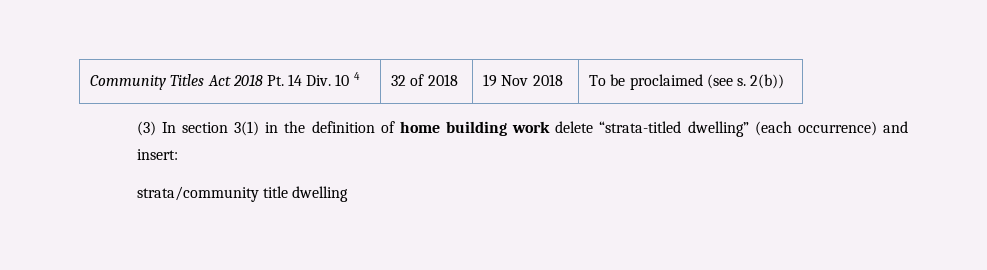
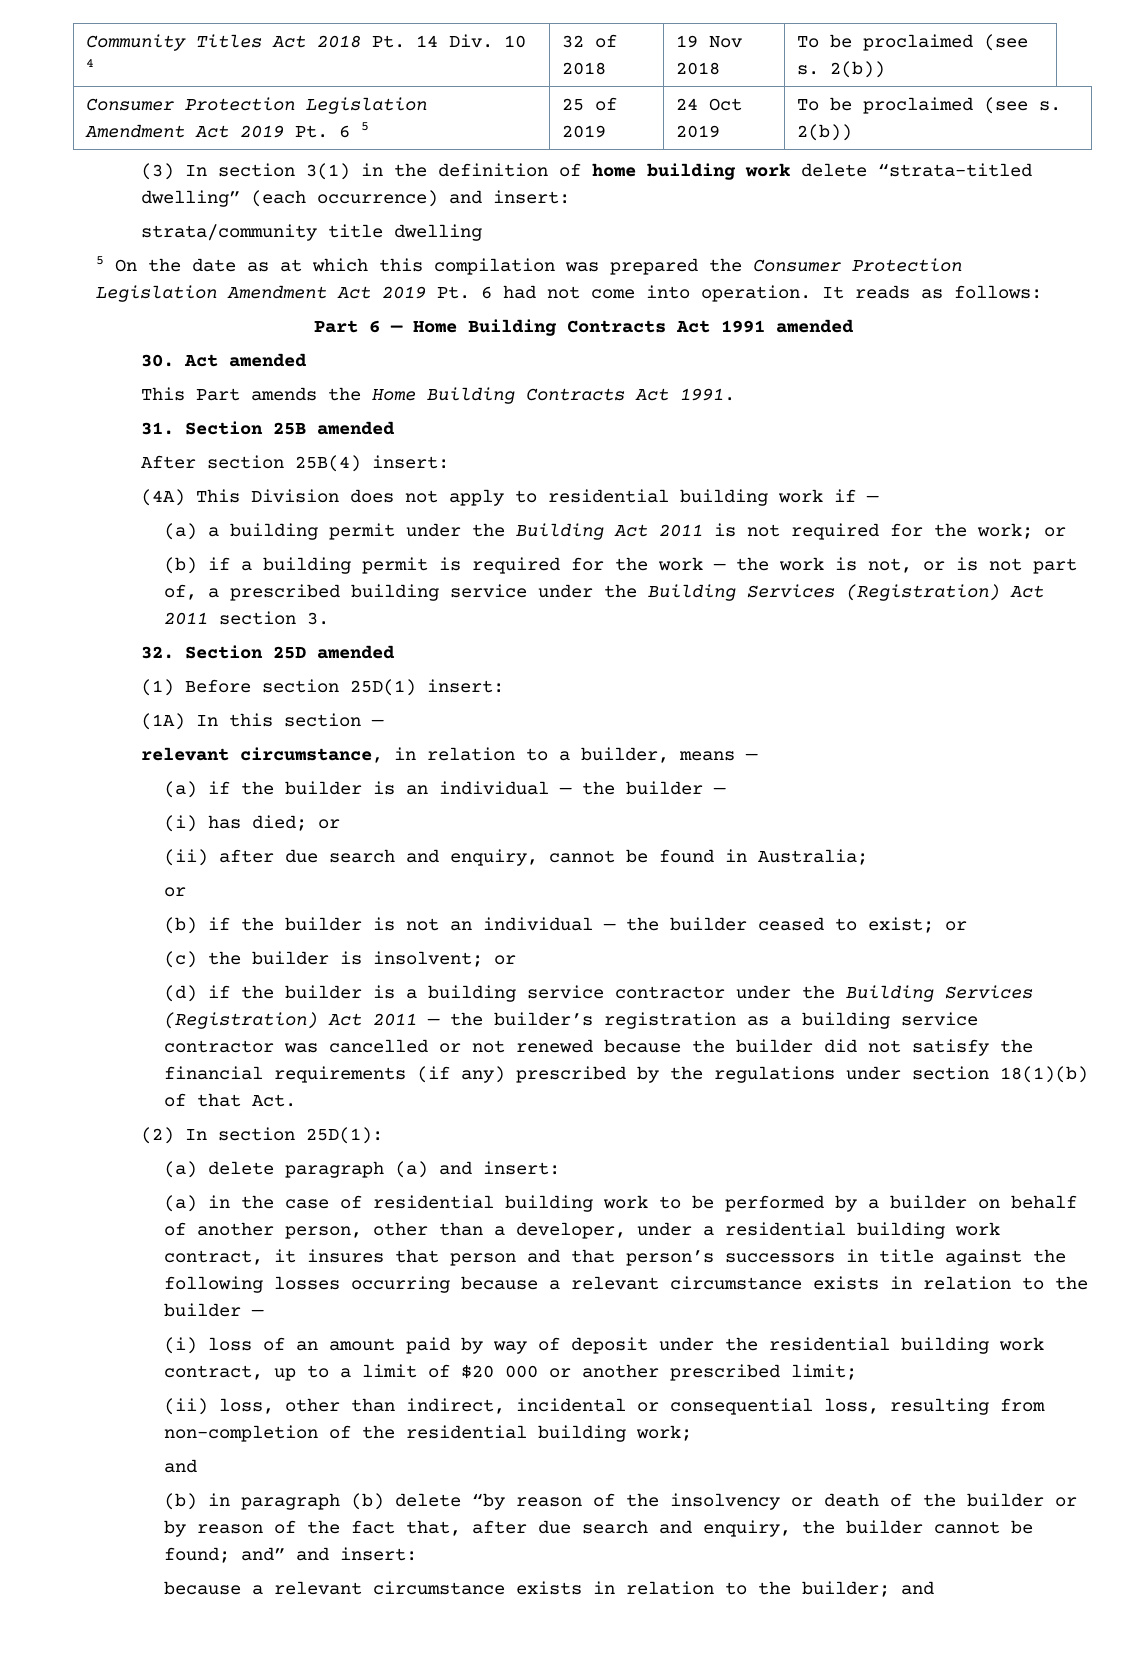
(785, 81) none -> [86,97,428,114] [85,122,370,138] [562,97,618,111] [562,125,607,138] [676,98,743,111] [676,125,721,138] [797,97,1062,114] [797,124,853,141] // Consumer Protection Legislation Amendment Act 2019 Pt. 6 5 | 25 of 2019 | 24 Oct 2019 | To be proclaimed (see s. 2(b))
(349, 194) none -> [95,256,962,275] [95,285,1042,302] [313,319,854,336] [141,353,308,367] [141,387,736,404] [141,421,396,435] [141,455,450,472] [141,489,880,506] [163,523,1066,540] [163,557,1077,574] [163,584,1044,601] [163,611,329,625] [141,645,396,659] [141,679,505,696] [141,713,385,730] [141,747,759,763] [163,781,726,798] [163,815,340,832] [163,849,868,866] [163,887,186,897] [163,917,967,934] [163,951,516,968] [163,985,1033,1002] [163,1012,978,1029] [163,1039,1033,1056] [163,1066,1088,1083] [163,1093,296,1107] [141,1127,384,1144] [163,1161,560,1178] [163,1195,1077,1212] [163,1222,1000,1239] [163,1249,1066,1266] [163,1276,1088,1293] [163,1303,264,1317] [163,1337,1044,1354] [163,1364,857,1381] [163,1398,1045,1415] [163,1425,692,1442] [163,1459,197,1473] [163,1493,1077,1510] [163,1520,1033,1537] [163,1547,417,1563] [163,1581,934,1597] // 5 On the date as at which this compilation was prepared the Consumer Protection Legislation Amendment Act 2019 Pt. 6 had not come into operation. It reads as follows: // Part 6 — Home Building Contracts Act 1991 amended // 30. Act amended // This Part amends the Home Building Contracts Act 1991. // 31. Section 25B amended // After section 25B(4) insert: // (4A) This Division does not apply to residential building work if — // (a) a building permit under the Building Act 2011 is not required for the work; or // (b) if a building permit is required for the work — the work is not, or is not part of, a prescribed building service under the Building Services (Registration) Act 2011 section 3. // 32. Section 25D amended // (1) Before section 25D(1) insert: // (1A) In this section — // relevant circumstance, in relation to a builder, means — // (a) if the builder is an individual — the builder — // (i) has died; or // (ii) after due search and enquiry, cannot be found in Australia; // or // (b) if the builder is not an individual — the builder ceased to exist; or // (c) the builder is insolvent; or // (d) if the builder is a building service contractor under the Building Services (Registration) Act 2011 — the builder’s registration as a building service contractor was cancelled or not renewed because the builder did not satisfy the financial requirements (if any) prescribed by the regulations under section 18(1)(b) of that Act. // (2) In section 25D(1): // (a) delete paragraph (a) and insert: // (a) in the case of residential building work to be performed by a builder on behalf of another person, other than a developer, under a residential building work contract, it insures that person and that person’s successors in title against the following losses occurring because a relevant circumstance exists in relation to the builder — // (i) loss of an amount paid by way of deposit under the residential building work contract, up to a limit of $20 000 or another prescribed limit; // (ii) loss, other than indirect, incidental or consequential loss, resulting from non-completion of the residential building work; // and // (b) in paragraph (b) delete “by reason of the insolvency or death of the builder or by reason of the fact that, after due search and enquiry, the builder cannot be found; and” and insert: // because a relevant circumstance exists in relation to the builder; and

